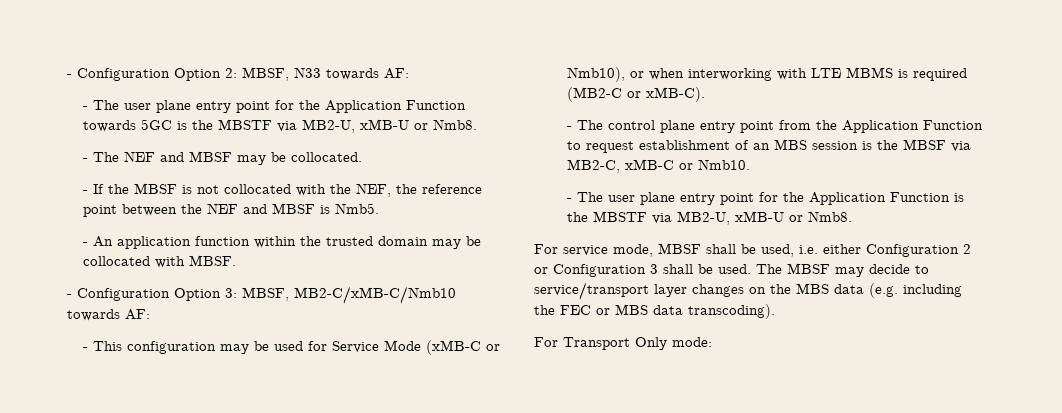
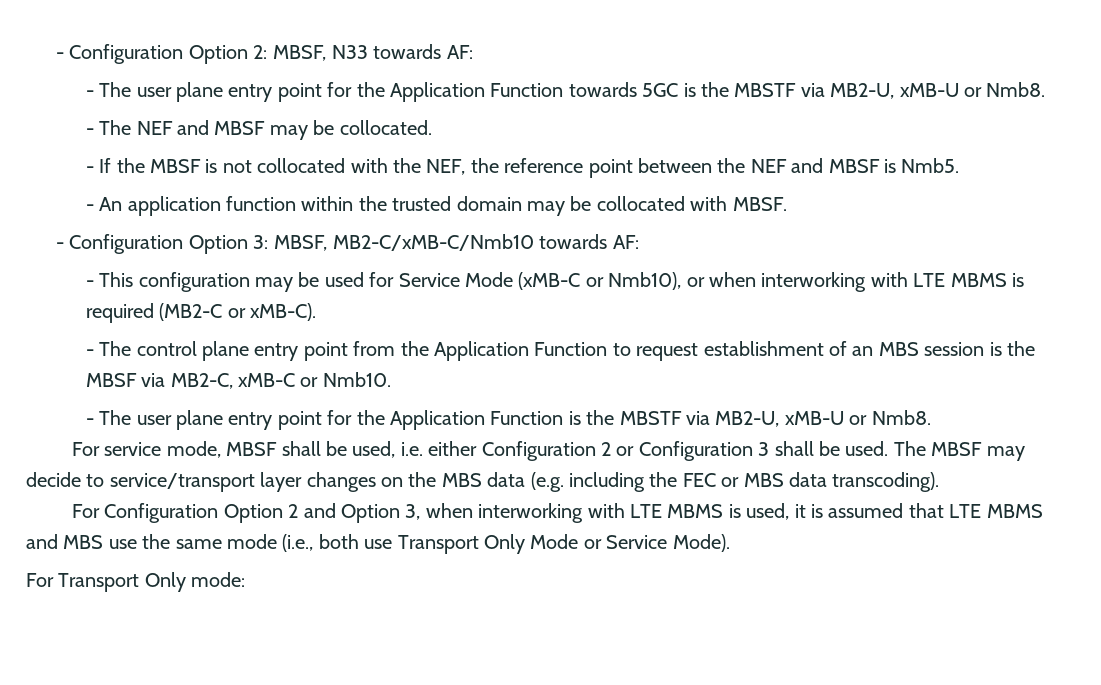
(775, 311) none -> [72,503,1043,523] [26,534,730,554] // For Configuration Option 2 and Option 3, when interworking with LTE MBMS is used, it is assumed that LTE MBMS and MBS use the same mode (i.e., both use Transport Only Mode or Service Mode).

